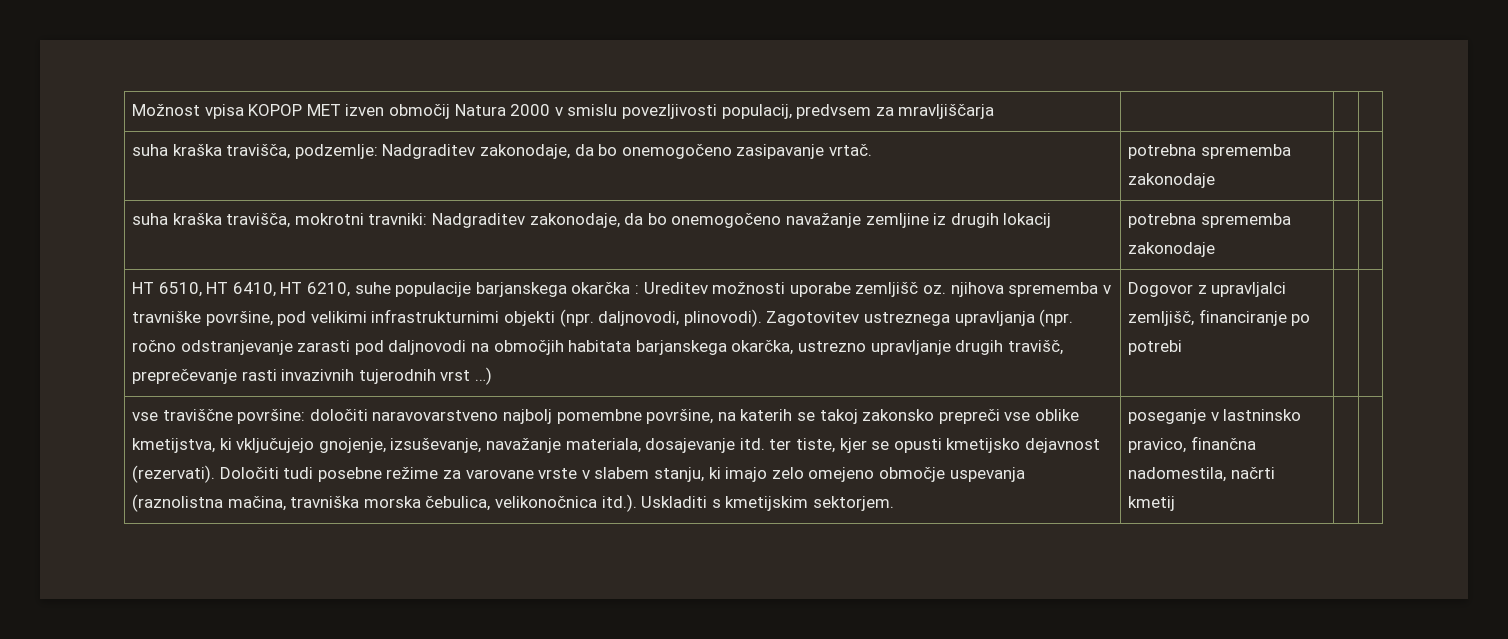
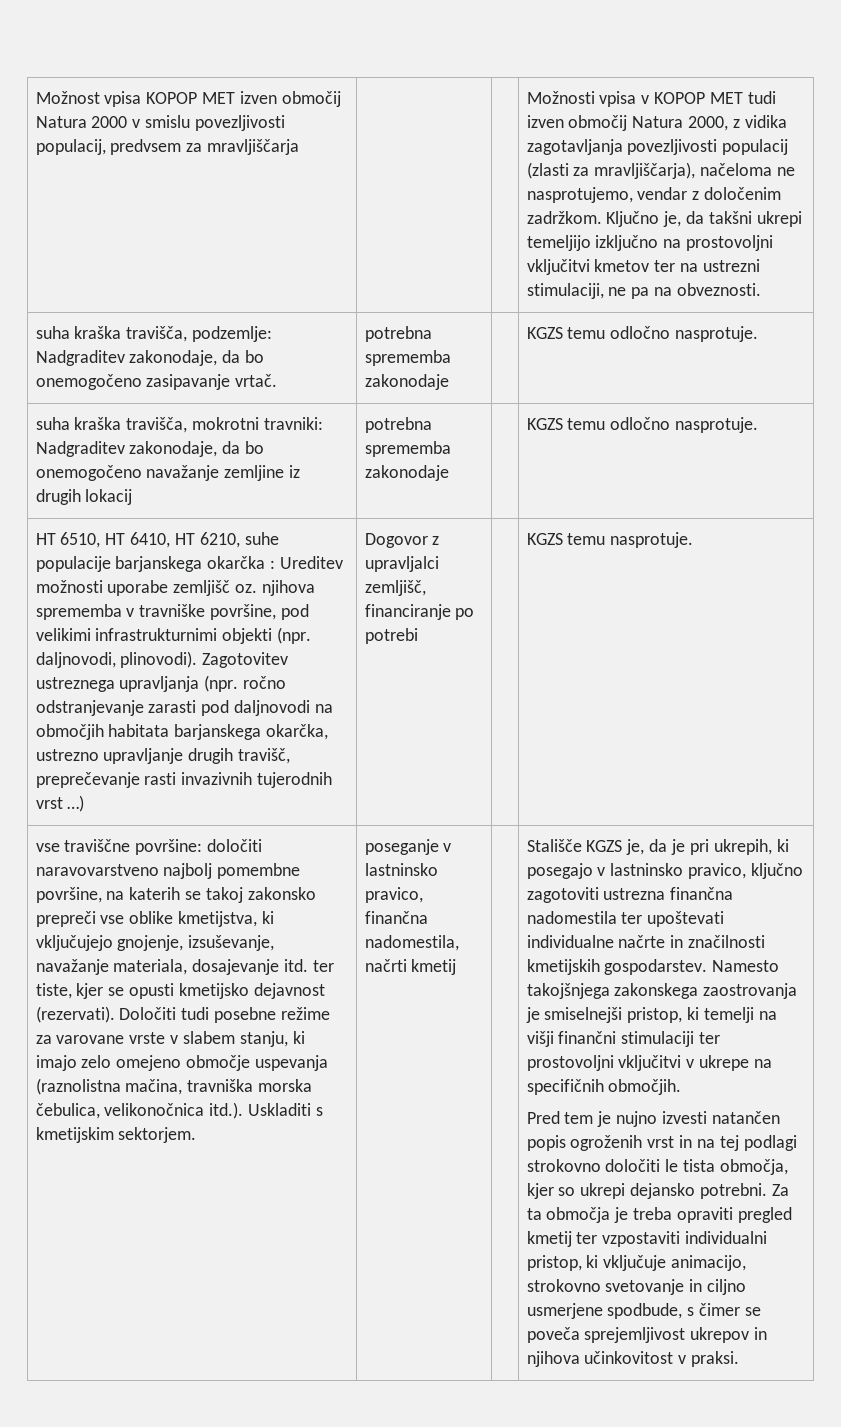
(995, 111) none -> [526,91,776,107] [526,115,787,131] [526,139,789,155] [526,162,795,179] [526,187,782,203] [526,211,802,227] [526,235,774,251] [526,259,760,275] [526,283,761,299] Možnosti vpisa v KOPOP MET tudi izven območij Natura 2000, z vidika zagotavljanja povezljivosti populacij (zlasti za mravljiščarja), načeloma ne nasprotujemo, vendar z določenim zadržkom. Ključno je, da takšni ukrepi temeljijo izključno na prostovoljni vključitvi kmetov ter na ustrezni stimulaciji, ne pa na obveznosti.
(1216, 180) none -> [526,326,759,342] KGZS temu odločno nasprotuje.
(1216, 249) none -> [526,417,759,433] KGZS temu odločno nasprotuje.
(1183, 347) none -> [526,532,694,548] KGZS temu nasprotuje.
(1176, 503) none -> [526,839,789,855] [526,863,803,879] [526,887,734,903] [526,911,725,927] [526,935,766,948] [526,959,780,975] [526,983,798,999] [525,1007,777,1023] [526,1031,721,1047] [526,1055,772,1071] [526,1079,682,1095] [526,1111,780,1127] [526,1135,797,1151] [526,1159,788,1175] [526,1183,789,1199] [526,1207,792,1223] [526,1231,768,1247] [526,1255,747,1271] [526,1279,747,1295] [526,1303,761,1319] [526,1327,768,1343] [526,1351,740,1367] Stališče KGZS je, da je pri ukrepih, ki posegajo v lastninsko pravico, ključno zagotoviti ustrezna finančna nadomestila ter upoštevati individualne načrte in značilnosti kmetijskih gospodarstev. Namesto takojšnjega zakonskega zaostrovanja je smiselnejši pristop, ki temelji na višji finančni stimulaciji ter prostovoljni vključitvi v ukrepe na specifičnih območjih. // Pred tem je nujno izvesti natančen popis ogroženih vrst in na tej podlagi strokovno določiti le tista območja, kjer so ukrepi dejansko potrebni. Za ta območja je treba opraviti pregled kmetij ter vzpostaviti individualni pristop, ki vključuje animacijo, strokovno svetovanje in ciljno usmerjene spodbude, s čimer se poveča sprejemljivost ukrepov in njihova učinkovitost v praksi.

